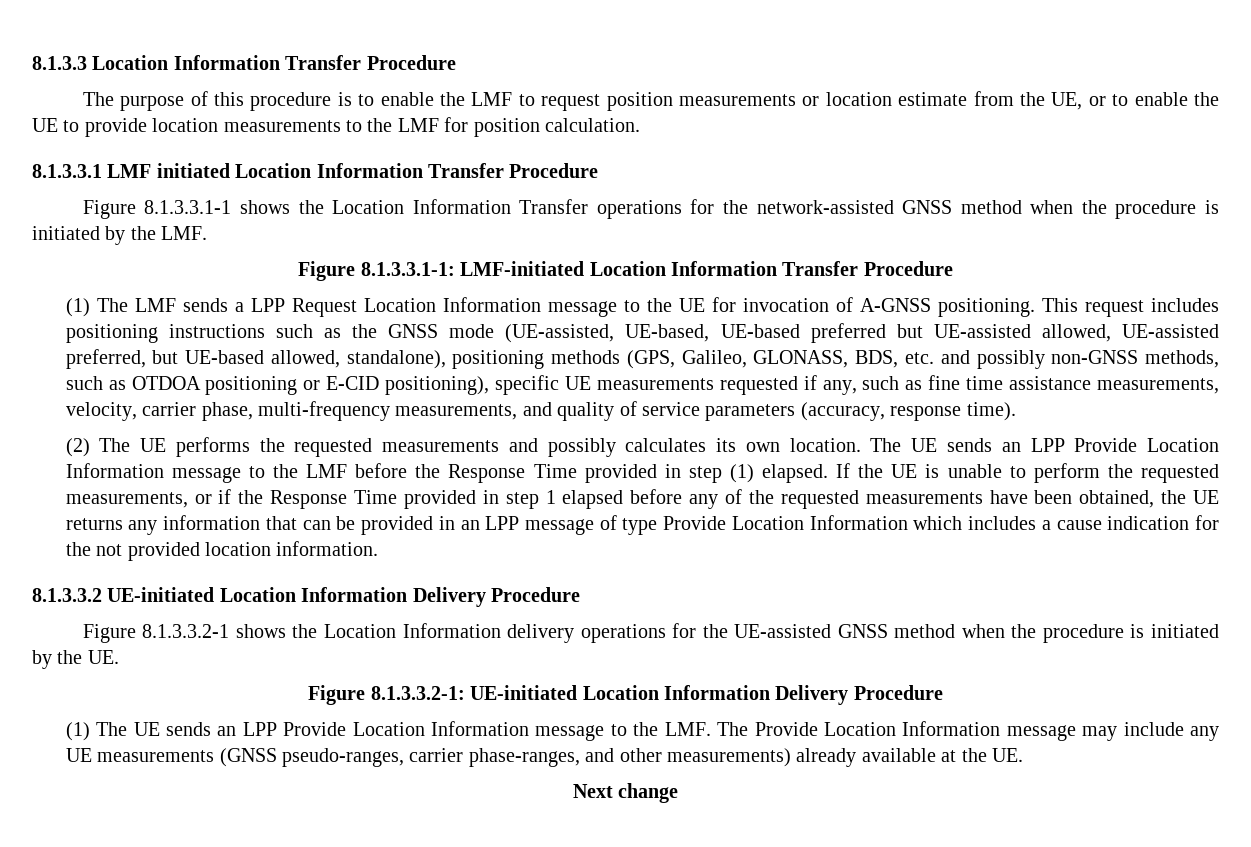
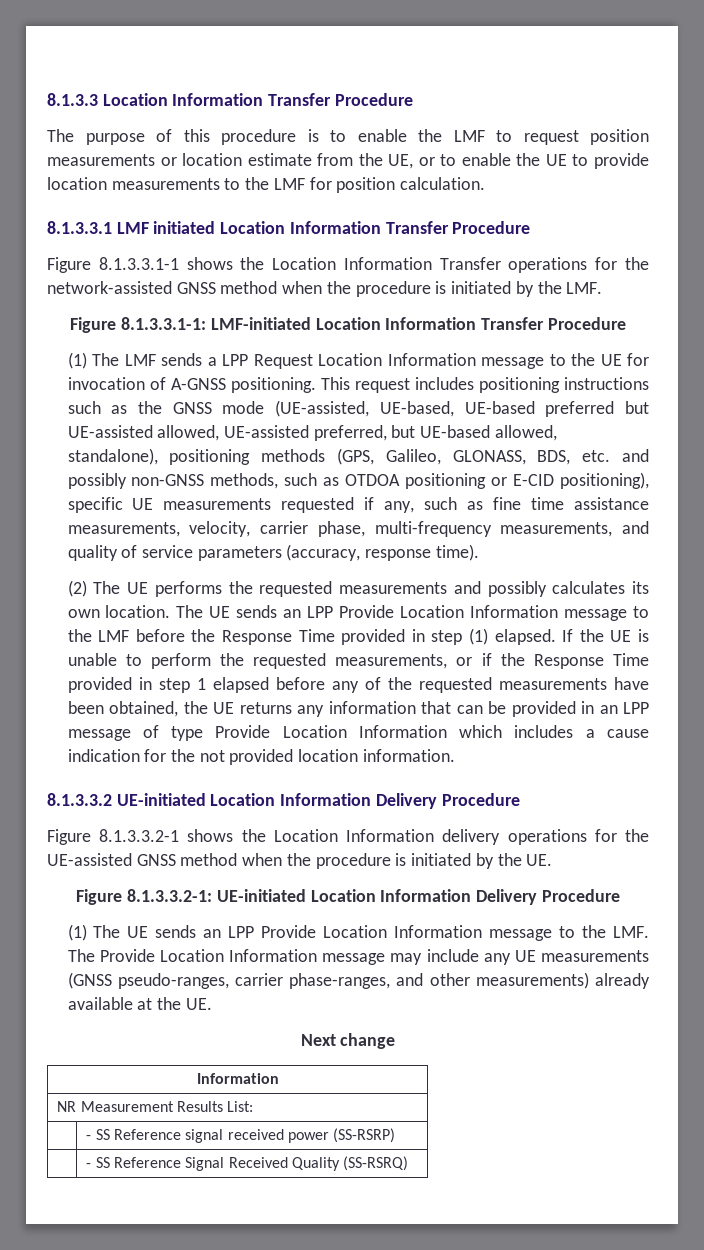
(679, 793) none -> [196,1073,279,1084] [57,1101,254,1112] [86,1128,396,1143] [86,1156,409,1171] // Information // NR Measurement Results List: // | - SS Reference signal received power (SS-RSRP) // | - SS Reference Signal Received Quality (SS-RSRQ)

